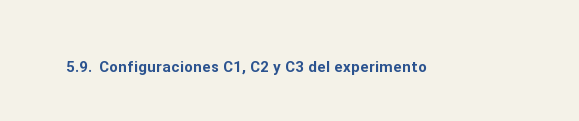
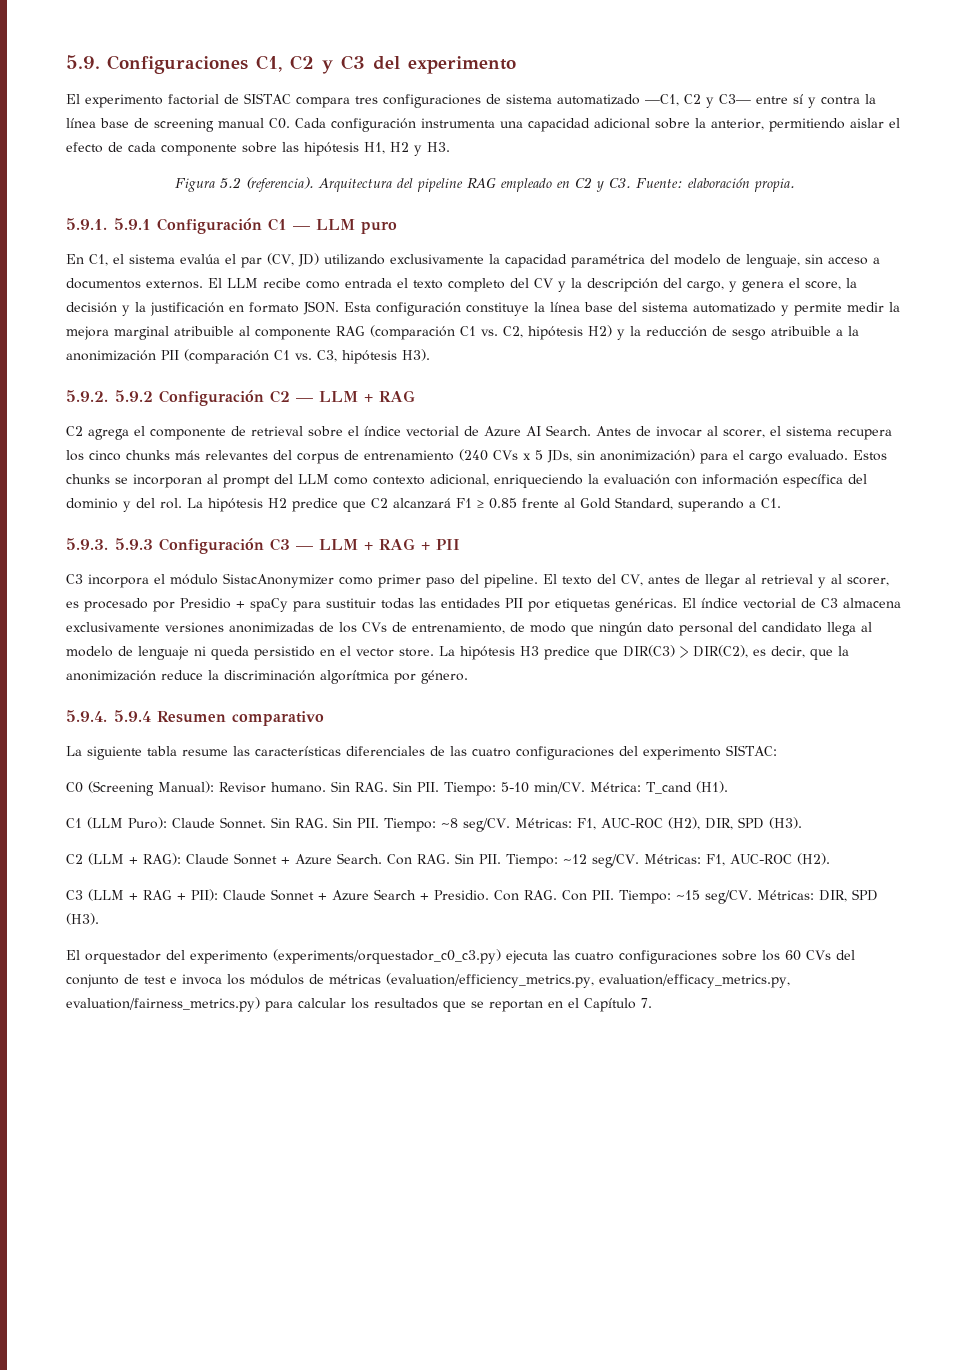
(428, 68) none -> [66,93,876,108] [66,118,900,132] [66,142,450,156] [174,177,795,192] [66,218,397,234] [66,253,880,268] [66,278,857,292] [66,301,900,316] [66,325,859,340] [66,349,430,364] [66,390,415,406] [66,425,892,440] [66,449,887,464] [66,474,867,488] [66,497,781,512] [66,538,460,554] [66,573,889,588] [66,598,901,612] [66,622,872,636] [66,645,849,660] [66,670,468,684] [66,710,324,726] [66,745,777,760] [66,781,728,796] [66,817,802,832] [66,853,830,868] [66,889,878,904] [66,913,99,925] [66,949,855,964] [66,973,790,988] [66,997,652,1012] // El experimento factorial de SISTAC compara tres configuraciones de sistema automatizado —C1, C2 y C3— entre sí y contra la línea base de screening manual C0. Cada configuración instrumenta una capacidad adicional sobre la anterior, permitiendo aislar el efecto de cada componente sobre las hipótesis H1, H2 y H3. // Figura 5.2 (referencia). Arquitectura del pipeline RAG empleado en C2 y C3. Fuente: elaboración propia. // 5.9.1. 5.9.1 Configuración C1 — LLM puro // En C1, el sistema evalúa el par (CV, JD) utilizando exclusivamente la capacidad paramétrica del modelo de lenguaje, sin acceso a documentos externos. El LLM recibe como entrada el texto completo del CV y la descripción del cargo, y genera el score, la decisión y la justificación en formato JSON. Esta configuración constituye la línea base del sistema automatizado y permite medir la mejora marginal atribuible al componente RAG (comparación C1 vs. C2, hipótesis H2) y la reducción de sesgo atribuible a la anonimización PII (comparación C1 vs. C3, hipótesis H3). // 5.9.2. 5.9.2 Configuración C2 — LLM + RAG // C2 agrega el componente de retrieval sobre el índice vectorial de Azure AI Search. Antes de invocar al scorer, el sistema recupera los cinco chunks más relevantes del corpus de entrenamiento (240 CVs x 5 JDs, sin anonimización) para el cargo evaluado. Estos chunks se incorporan al prompt del LLM como contexto adicional, enriqueciendo la evaluación con información específica del dominio y del rol. La hipótesis H2 predice que C2 alcanzará F1 ≥ 0.85 frente al Gold Standard, superando a C1. // 5.9.3. 5.9.3 Configuración C3 — LLM + RAG + PII // C3 incorpora el módulo SistacAnonymizer como primer paso del pipeline. El texto del CV, antes de llegar al retrieval y al scorer, es procesado por Presidio + spaCy para sustituir todas las entidades PII por etiquetas genéricas. El índice vectorial de C3 almacena exclusivamente versiones anonimizadas de los CVs de entrenamiento, de modo que ningún dato personal del candidato llega al modelo de lenguaje ni queda persistido en el vector store. La hipótesis H3 predice que DIR(C3) > DIR(C2), es decir, que la anonimización reduce la discriminación algorítmica por género. // 5.9.4. 5.9.4 Resumen comparativo // La siguiente tabla resume las características diferenciales de las cuatro configuraciones del experimento SISTAC: // C0 (Screening Manual): Revisor humano. Sin RAG. Sin PII. Tiempo: 5-10 min/CV. Métrica: T_cand (H1). // C1 (LLM Puro): Claude Sonnet. Sin RAG. Sin PII. Tiempo: ~8 seg/CV. Métricas: F1, AUC-ROC (H2), DIR, SPD (H3). // C2 (LLM + RAG): Claude Sonnet + Azure Search. Con RAG. Sin PII. Tiempo: ~12 seg/CV. Métricas: F1, AUC-ROC (H2). // C3 (LLM + RAG + PII): Claude Sonnet + Azure Search + Presidio. Con RAG. Con PII. Tiempo: ~15 seg/CV. Métricas: DIR, SPD (H3). // El orquestador del experimento (experiments/orquestador_c0_c3.py) ejecuta las cuatro configuraciones sobre los 60 CVs del conjunto de test e invoca los módulos de métricas (evaluation/efficiency_metrics.py, evaluation/efficacy_metrics.py, evaluation/fairness_metrics.py) para calcular los resultados que se reportan en el Capítulo 7.

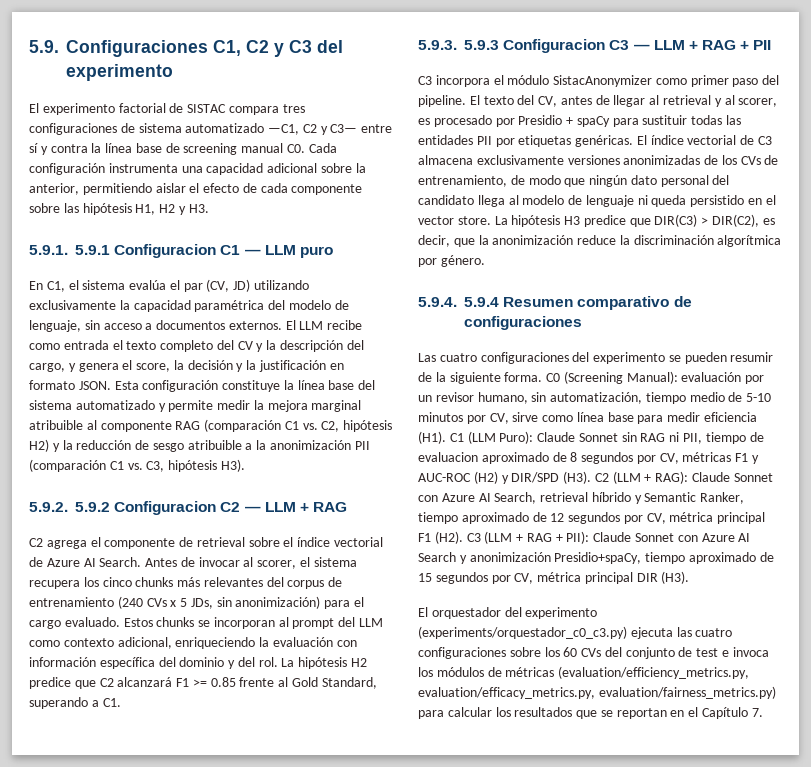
[174,177,795,192] // Figura 5.2 (referencia). Arquitectura del pipeline RAG empleado en C2 y C3. Fuente: elaboración propia. -> (209, 208) none
[157,218,262,234] Configuración -> [114,244,217,258] Configuracion
[159,390,264,406] Configuración -> [114,501,217,515] Configuracion
[477,500,484,508] ≥ -> [192,679,207,687] >=
[159,538,264,554] Configuración -> [503,39,606,53] Configuracion
[66,745,777,760] [66,781,692,796] // La siguiente tabla resume las características diferenciales de las cuatro configuraciones del experimento SISTAC: // C0 (Screening Manual): Revisor humano. Sin RAG. Sin PII. Tiempo: 5-10 min/CV. Métrica: T_cand -> [673,296,692,307] [464,316,582,330] [418,352,774,364] [418,371,765,384] [418,392,772,404] [418,412,758,424] de configuraciones // Las cuatro configuraciones del experimento se pueden resumir de la siguiente forma. C0 (Screening Manual): evaluación por un revisor humano, sin automatización, tiempo medio de 5-10 minutos por CV, sirve como línea base para medir eficiencia
(728, 787) // -> (446, 437) none
[220,817,802,832] Sonnet. Sin RAG. Sin PII. Tiempo: ~8 seg/CV. Métricas: F1, AUC-ROC (H2), DIR, SPD (H3). // -> [578,432,764,444] [418,452,760,464] [418,471,592,484] Sonnet sin RAG ni PII, tiempo de evaluacion aproximado de 8 segundos por CV, métricas F1 y AUC-ROC (H2) y DIR/SPD (H3).
[281,853,792,868] + Azure Search. Con RAG. Sin PII. Tiempo: ~12 seg/CV. Métricas: F1, AUC-ROC -> [418,492,745,504] [418,512,766,524] [418,533,431,542] con Azure AI Search, retrieval híbrido y Semantic Ranker, tiempo aproximado de 12 segundos por CV, métrica principal F1
(830, 859) // -> (463, 537) none
[318,889,878,904] + Azure Search + Presidio. Con RAG. Con PII. Tiempo: ~15 seg/CV. Métricas: DIR, SPD -> [677,533,751,542] [418,552,774,564] [418,572,658,584] con Azure AI Search y anonimización Presidio+spaCy, tiempo aproximado de 15 segundos por CV, métrica principal DIR

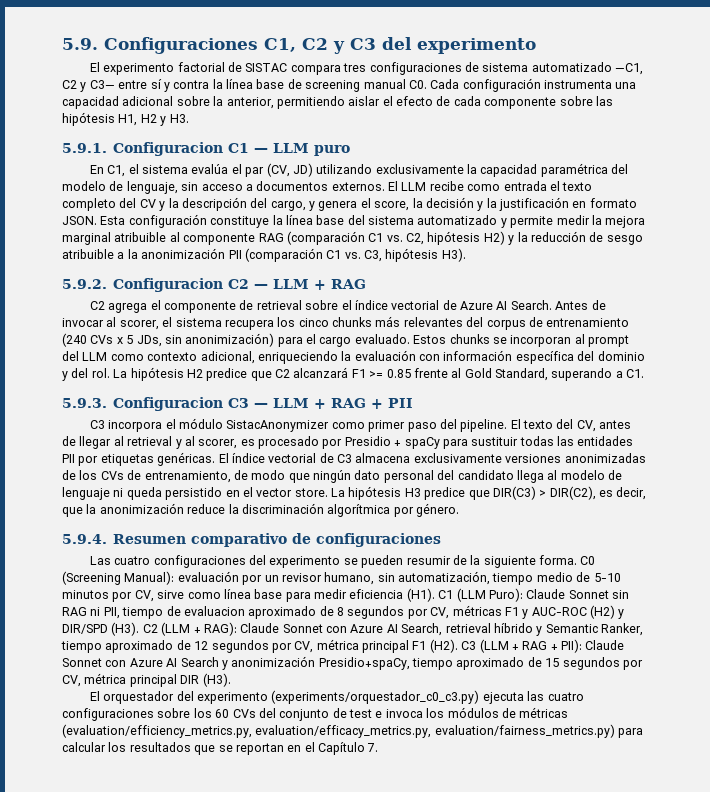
[75,245,110,255] 5.9.1 -> (107, 148) none
[75,502,110,512] 5.9.2 -> (107, 284) none
[464,40,499,50] 5.9.3 -> (107, 403) none
[464,297,499,307] 5.9.4 -> (107, 539) none

